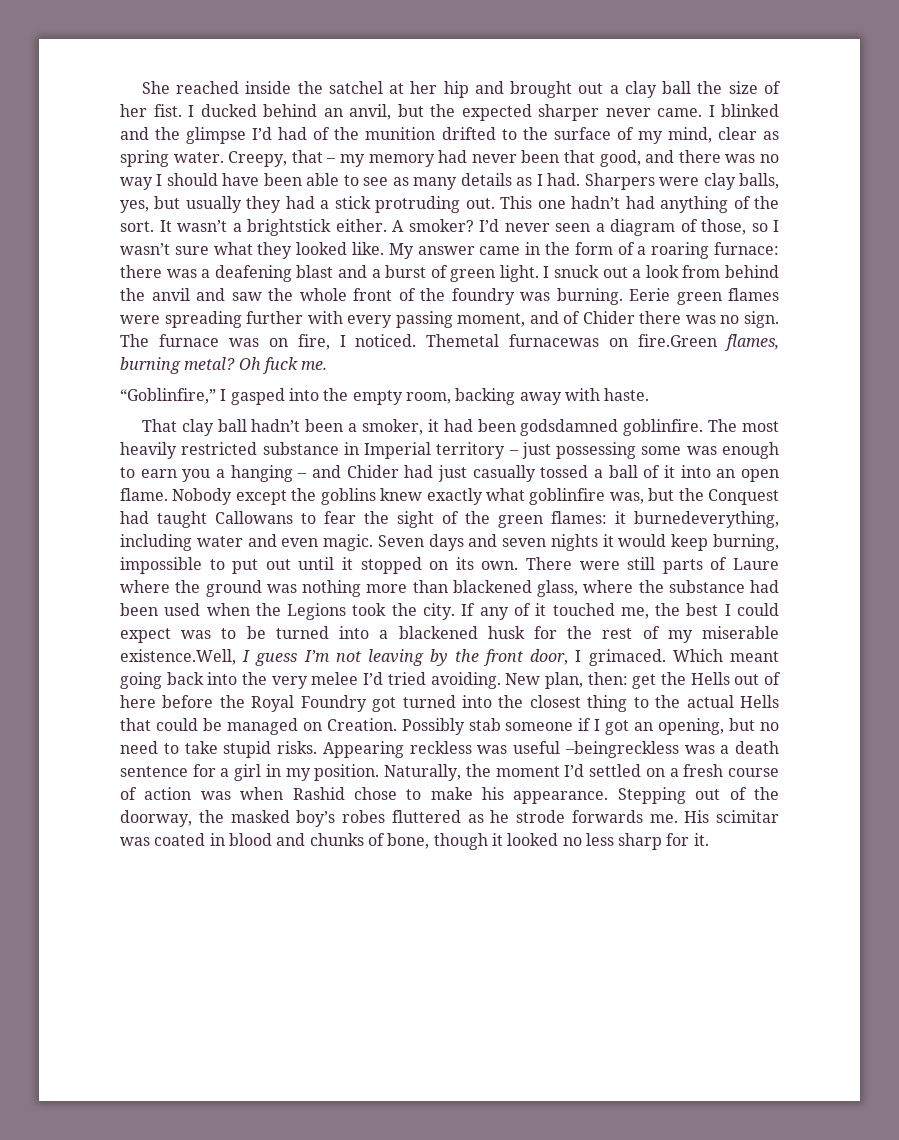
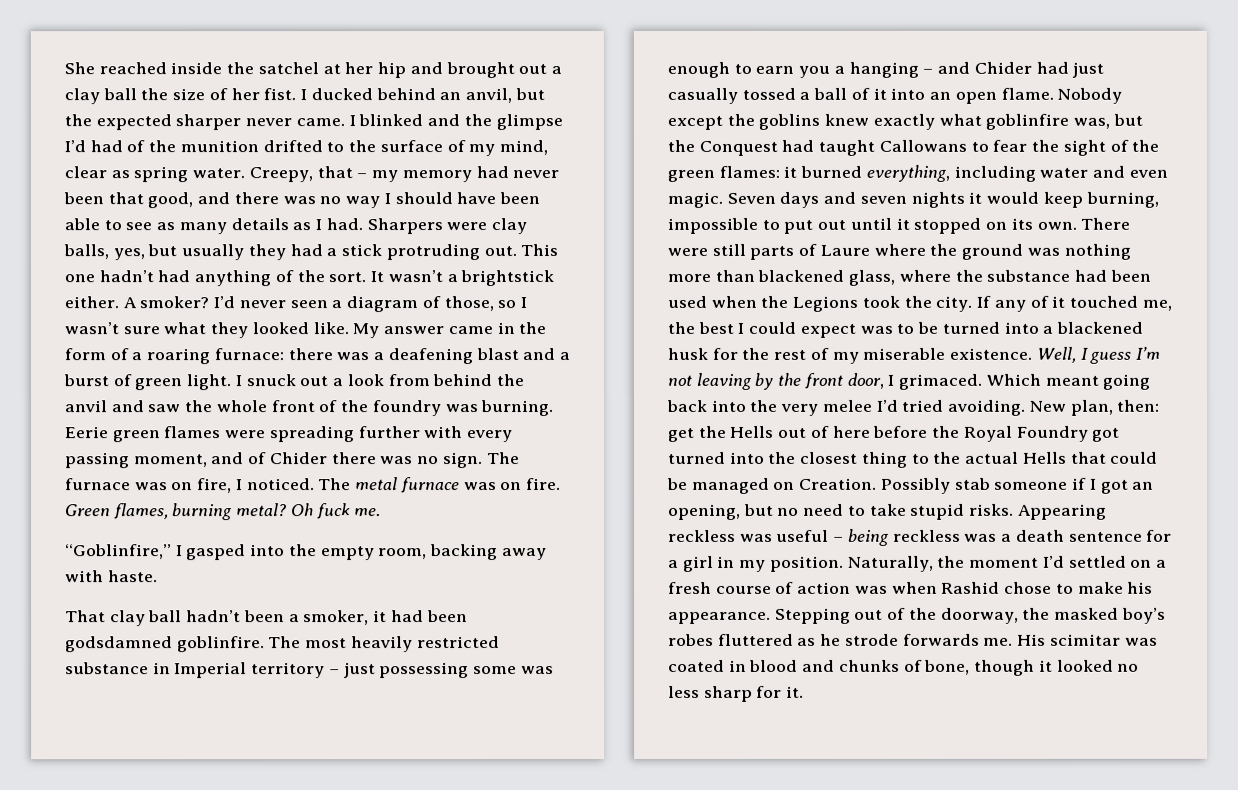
[426,334,718,347] Themetal furnacewas on fire.Green -> [318,477,561,494] [65,504,111,517] The metal furnace was on fire. Green
[634,511,779,528] burnedeverything, -> [800,164,950,182] burned everything,
[120,649,236,665] existence.Well, -> [949,346,1076,363] existence. Well,
[564,741,679,758] –beingreckless -> [833,528,961,546] – being reckless

